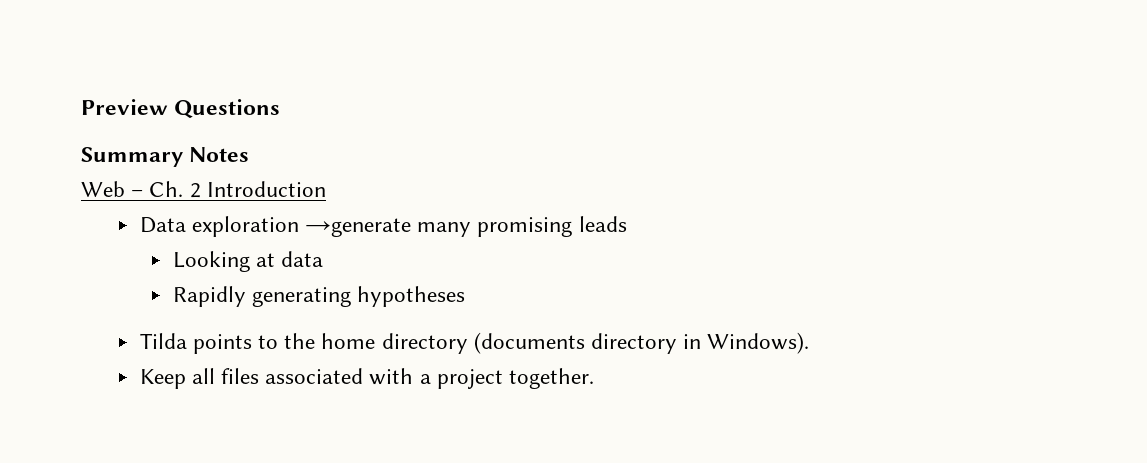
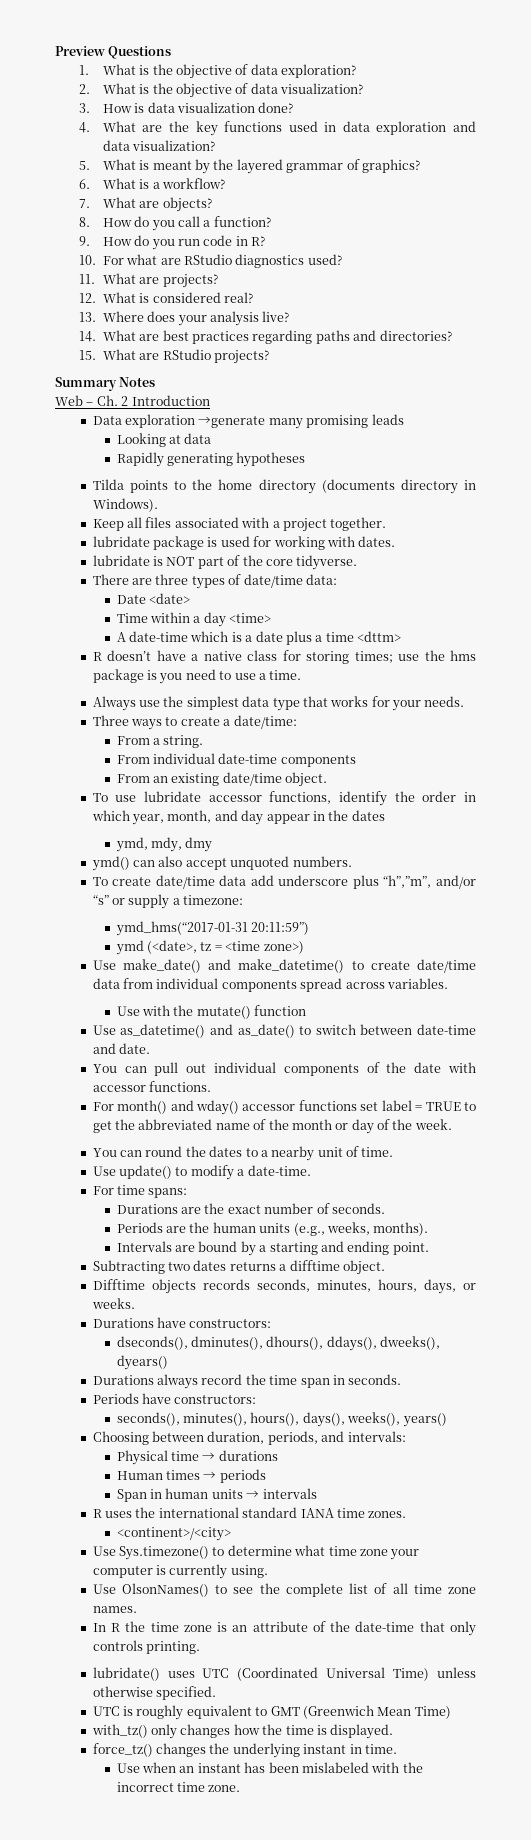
(281, 109) none -> [78,64,357,79] [78,83,364,98] [78,102,294,113] [78,121,477,136] [102,140,216,151] [78,159,420,174] [78,178,226,189] [78,197,212,212] [78,216,271,231] [78,235,266,250] [78,254,342,268] [78,273,218,288] [78,292,254,303] [78,311,290,326] [78,330,452,344] [78,349,270,364] // 1. What is the objective of data exploration? // 2. What is the objective of data visualization? // 3. How is data visualization done? // 4. What are the key functions used in data exploration and data visualization? // 5. What is meant by the layered grammar of graphics? // 6. What is a workflow? // 7. What are objects? // 8. How do you call a function? // 9. How do you run code in R? // 10. For what are RStudio diagnostics used? // 11. What are projects? // 12. What is considered real? // 13. Where does your analysis live? // 14. What are best practices regarding paths and directories? // 15. What are RStudio projects?
(595, 378) none -> [92,536,396,550] [92,555,358,570] [92,574,337,589] [116,593,191,604] [116,612,272,627] [116,631,402,645] [92,650,477,664] [92,669,302,684] [92,696,465,711] [92,715,297,730] [116,735,204,748] [116,753,356,767] [116,772,328,787] [92,791,476,806] [91,810,385,825] [115,837,213,852] [91,856,352,871] [92,875,476,889] [92,894,244,909] [115,921,310,936] [115,940,304,955] [92,959,476,973] [92,978,448,992] [116,1005,307,1019] [92,1024,476,1038] [92,1043,151,1054] [92,1062,477,1076] [92,1081,212,1092] [92,1100,476,1115] [92,1119,452,1134] [92,1146,394,1161] [92,1165,311,1180] [92,1185,188,1198] [116,1203,385,1214] [116,1222,429,1236] [116,1241,429,1256] [92,1260,385,1275] [92,1279,476,1294] [91,1298,135,1309] [92,1317,272,1328] [116,1336,441,1351] [116,1355,168,1370] [92,1374,402,1389] [92,1393,257,1404] [116,1412,447,1427] [92,1431,406,1445] [116,1450,278,1465] [116,1469,266,1483] [116,1488,317,1502] [92,1507,407,1518] [116,1527,231,1541] [92,1545,420,1560] [92,1564,268,1579] [92,1583,477,1597] [92,1606,137,1613] [92,1621,476,1636] [92,1640,201,1654] [92,1667,476,1681] [92,1686,217,1700] [92,1705,451,1720] [91,1724,394,1739] [92,1743,397,1758] [116,1762,423,1773] [116,1782,241,1792] // lubridate package is used for working with dates. // lubridate is NOT part of the core tidyverse. // There are three types of date/time data: // Date <date> // Time within a day <time> // A date-time which is a date plus a time <dttm> // R doesn’t have a native class for storing times; use the hms package is you need to use a time. // Always use the simplest data type that works for your needs. // Three ways to create a date/time: // From a string. // From individual date-time components // From an existing date/time object. // To use lubridate accessor functions, identify the order in which year, month, and day appear in the dates // ymd, mdy, dmy // ymd() can also accept unquoted numbers. // To create date/time data add underscore plus “h”,”m”, and/or “s” or supply a timezone: // ymd_hms(“2017-01-31 20:11:59”) // ymd (<date>, tz = <time zone>) // Use make_date() and make_datetime() to create date/time data from individual components spread across variables. // Use with the mutate() function // Use as_datetime() and as_date() to switch between date-time and date. // You can pull out individual components of the date with accessor functions. // For month() and wday() accessor functions set label = TRUE to get the abbreviated name of the month or day of the week. // You can round the dates to a nearby unit of time. // Use update() to modify a date-time. // For time spans: // Durations are the exact number of seconds. // Periods are the human units (e.g., weeks, months). // Intervals are bound by a starting and ending point. // Subtracting two dates returns a difftime object. // Difftime objects records seconds, minutes, hours, days, or weeks. // Durations have constructors: // dseconds(), dminutes(), dhours(), ddays(), dweeks(), dyears() // Durations always record the time span in seconds. // Periods have constructors: // seconds(), minutes(), hours(), days(), weeks(), years() // Choosing between duration, periods, and intervals: // Physical time → durations // Human times → periods // Span in human units → intervals // R uses the international standard IANA time zones. // <continent>/<city> // Use Sys.timezone() to determine what time zone your computer is currently using. // Use OlsonNames() to see the complete list of all time zone names. // In R the time zone is an attribute of the date-time that only controls printing. // lubridate() uses UTC (Coordinated Universal Time) unless otherwise specified. // UTC is roughly equivalent to GMT (Greenwich Mean Time) // with_tz() only changes how the time is displayed. // force_tz() changes the underlying instant in time. // Use when an instant has been mislabeled with the incorrect time zone.

